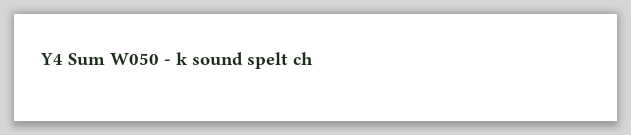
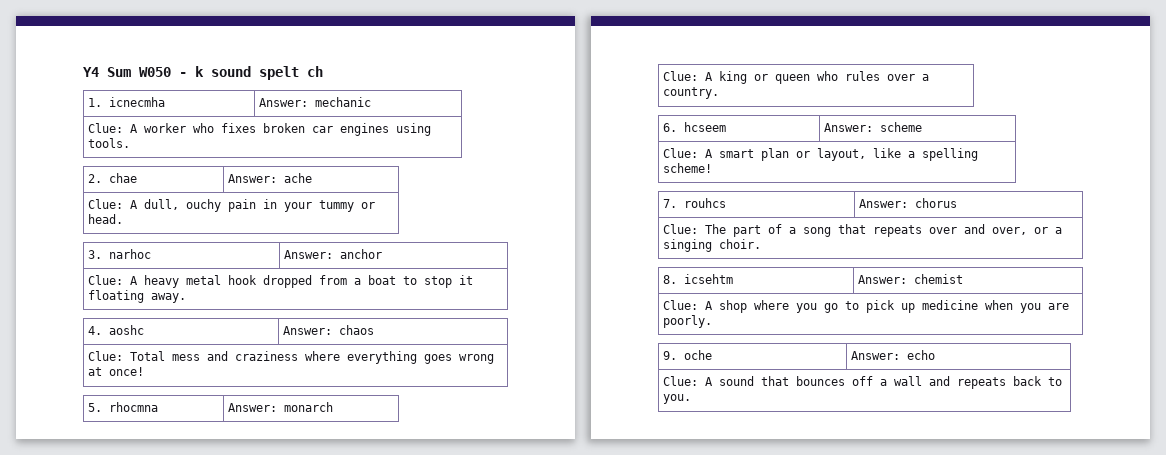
(313, 58) none -> [88,97,166,107] [259,97,372,107] [88,123,432,136] [88,138,131,148] [88,173,138,183] [228,173,313,183] [88,199,376,212] [88,214,124,224] [88,249,152,259] [284,249,383,259] [88,275,474,288] [88,290,187,303] [88,325,145,335] [283,325,375,335] [88,351,495,364] [88,367,145,376] [88,402,159,412] [228,402,334,412] [663,71,930,84] [663,87,720,99] [663,122,727,132] [824,122,923,132] [663,148,979,161] [663,163,713,173] [663,198,727,208] [859,198,958,208] [663,224,1063,237] [663,239,762,252] [663,274,734,284] [858,274,964,284] [663,300,1070,313] [663,315,713,328] [663,350,713,360] [851,350,936,360] [663,376,1063,389] [663,394,692,404] // 1. icnecmha | Answer: mechanic // Clue: A worker who fixes broken car engines using tools. // 2. chae | Answer: ache // Clue: A dull, ouchy pain in your tummy or head. // 3. narhoc | Answer: anchor // Clue: A heavy metal hook dropped from a boat to stop it floating away. // 4. aoshc | Answer: chaos // Clue: Total mess and craziness where everything goes wrong at once! // 5. rhocmna | Answer: monarch // Clue: A king or queen who rules over a country. // 6. hcseem | Answer: scheme // Clue: A smart plan or layout, like a spelling scheme! // 7. rouhcs | Answer: chorus // Clue: The part of a song that repeats over and over, or a singing choir. // 8. icsehtm | Answer: chemist // Clue: A shop where you go to pick up medicine when you are poorly. // 9. oche | Answer: echo // Clue: A sound that bounces off a wall and repeats back to you.

